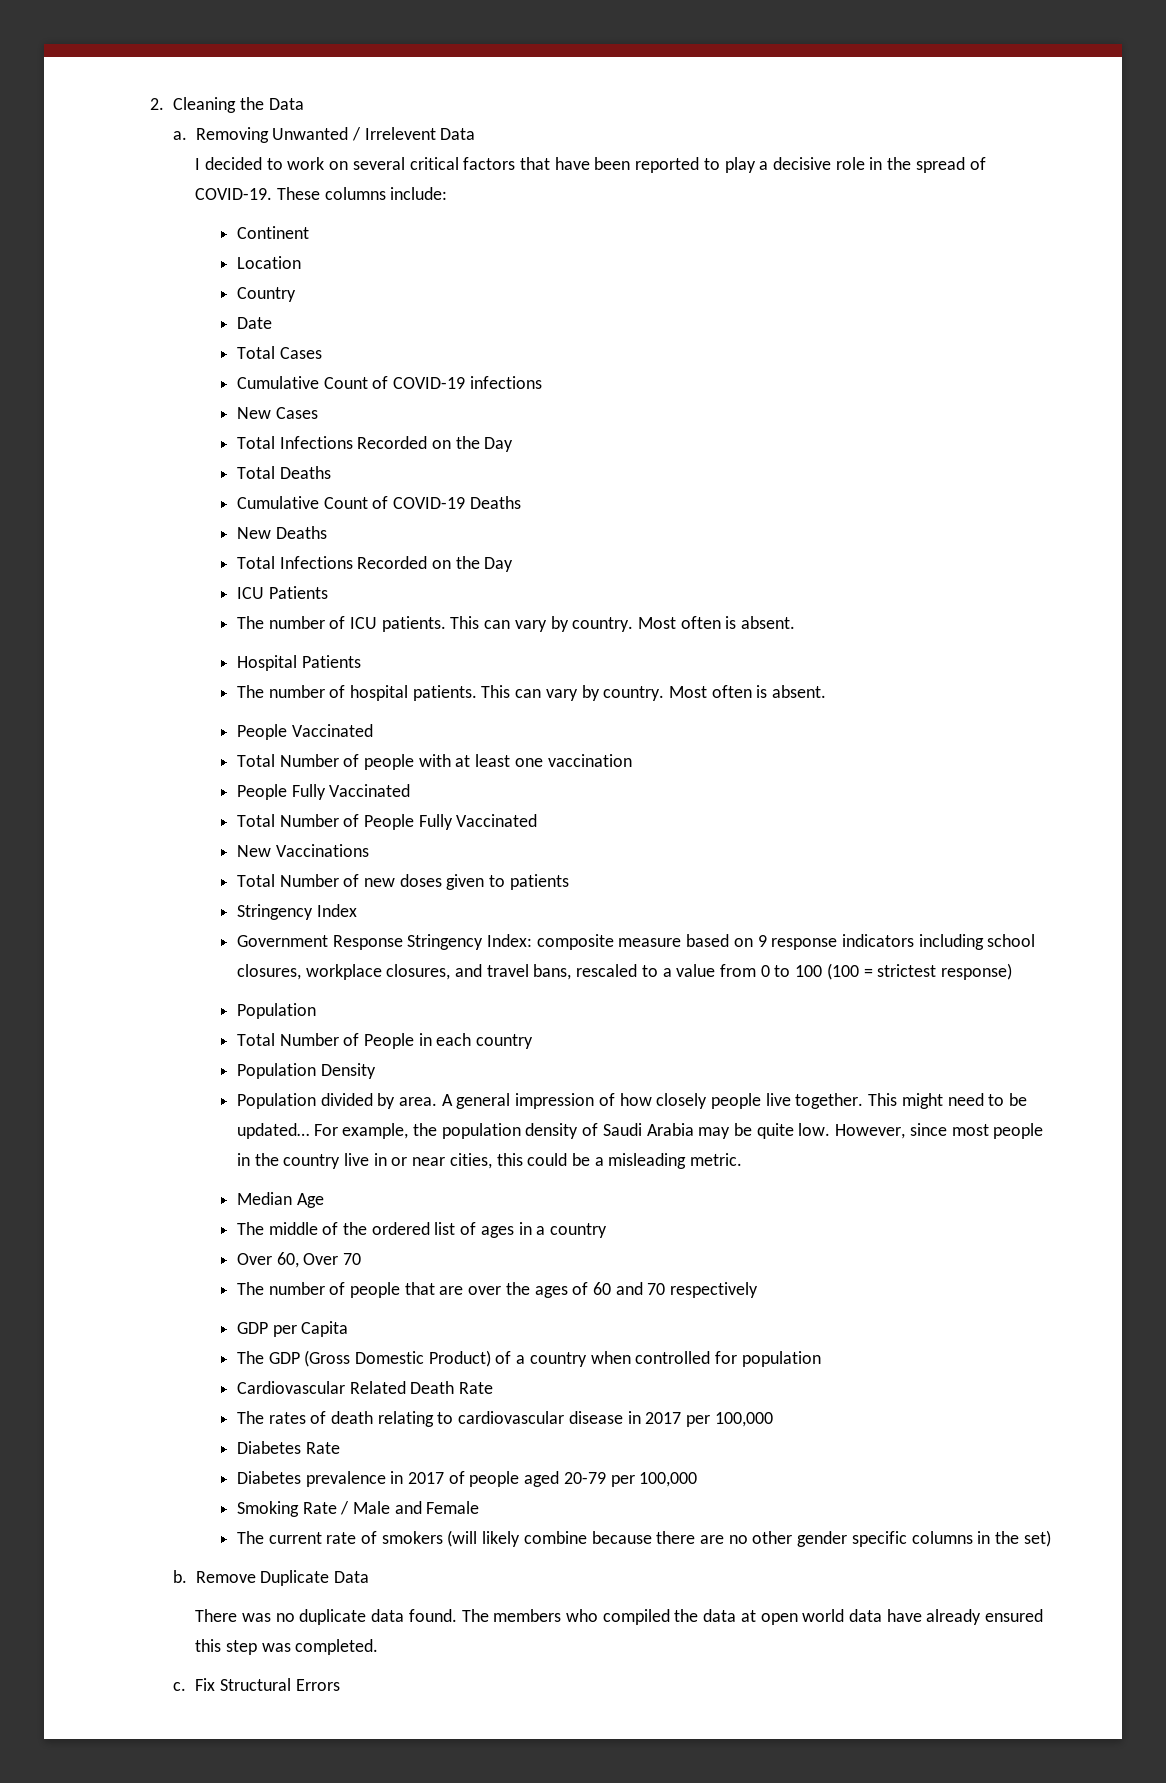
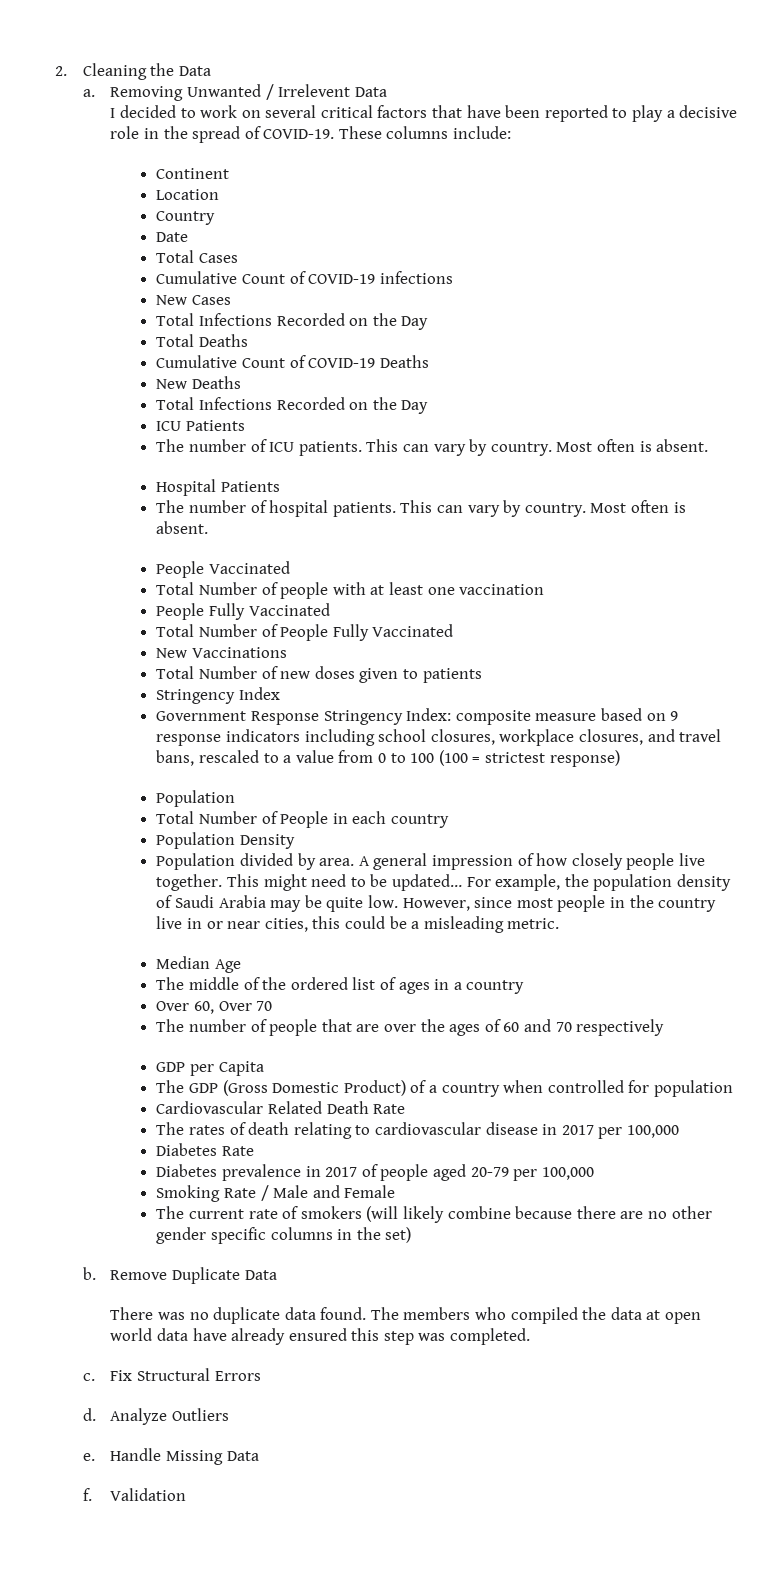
(340, 1685) none -> [82,1408,229,1425] [82,1448,259,1465] [82,1488,187,1501] // d. Analyze Outliers // e. Handle Missing Data // f. Validation

